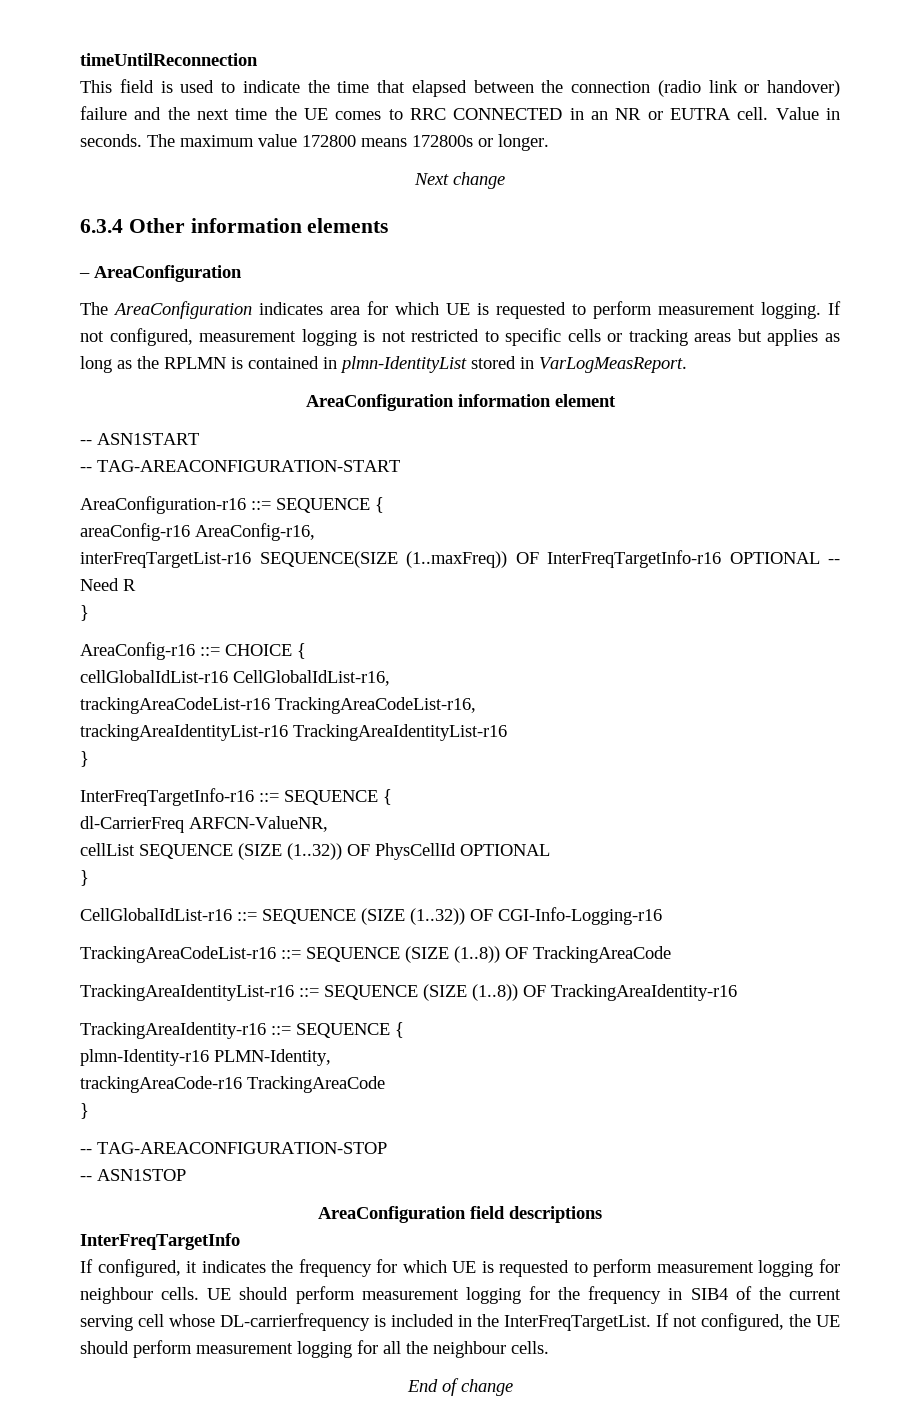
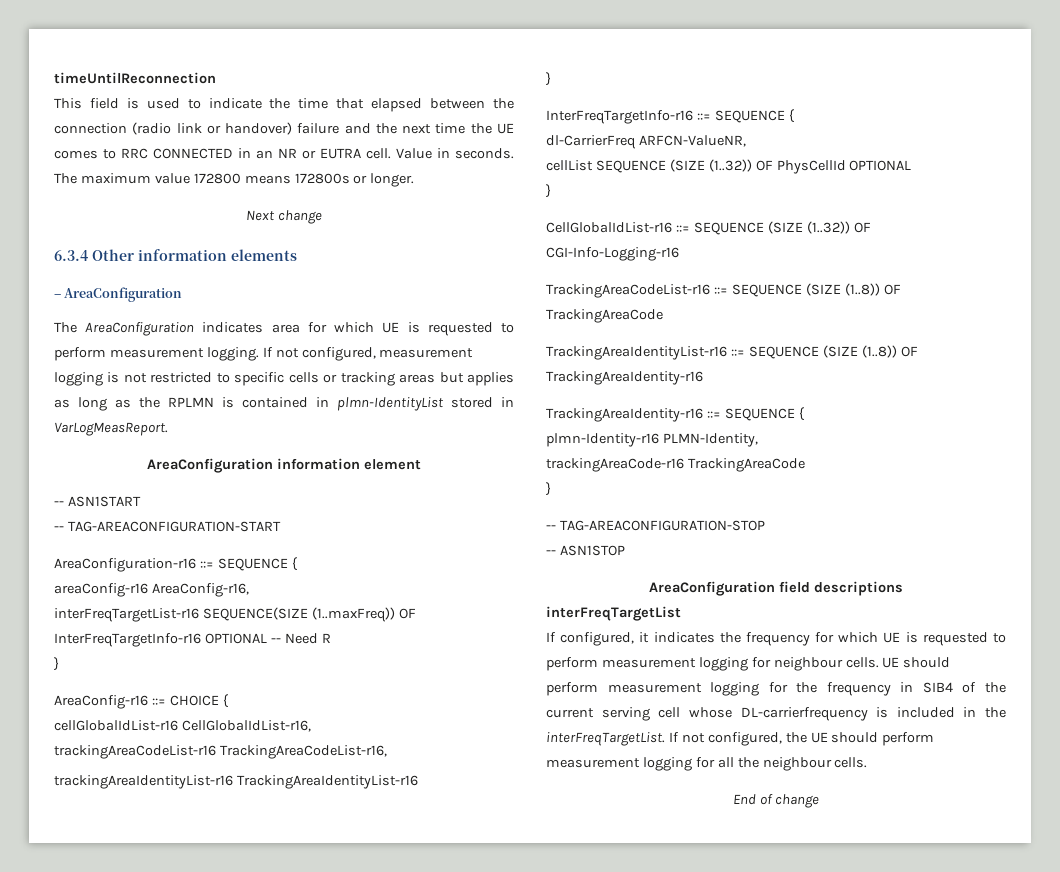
[80,1233,240,1250] InterFreqTargetInfo -> [546,606,681,621] interFreqTargetList
[504,1315,651,1331] InterFreqTargetList. -> [546,732,665,746] interFreqTargetList.

